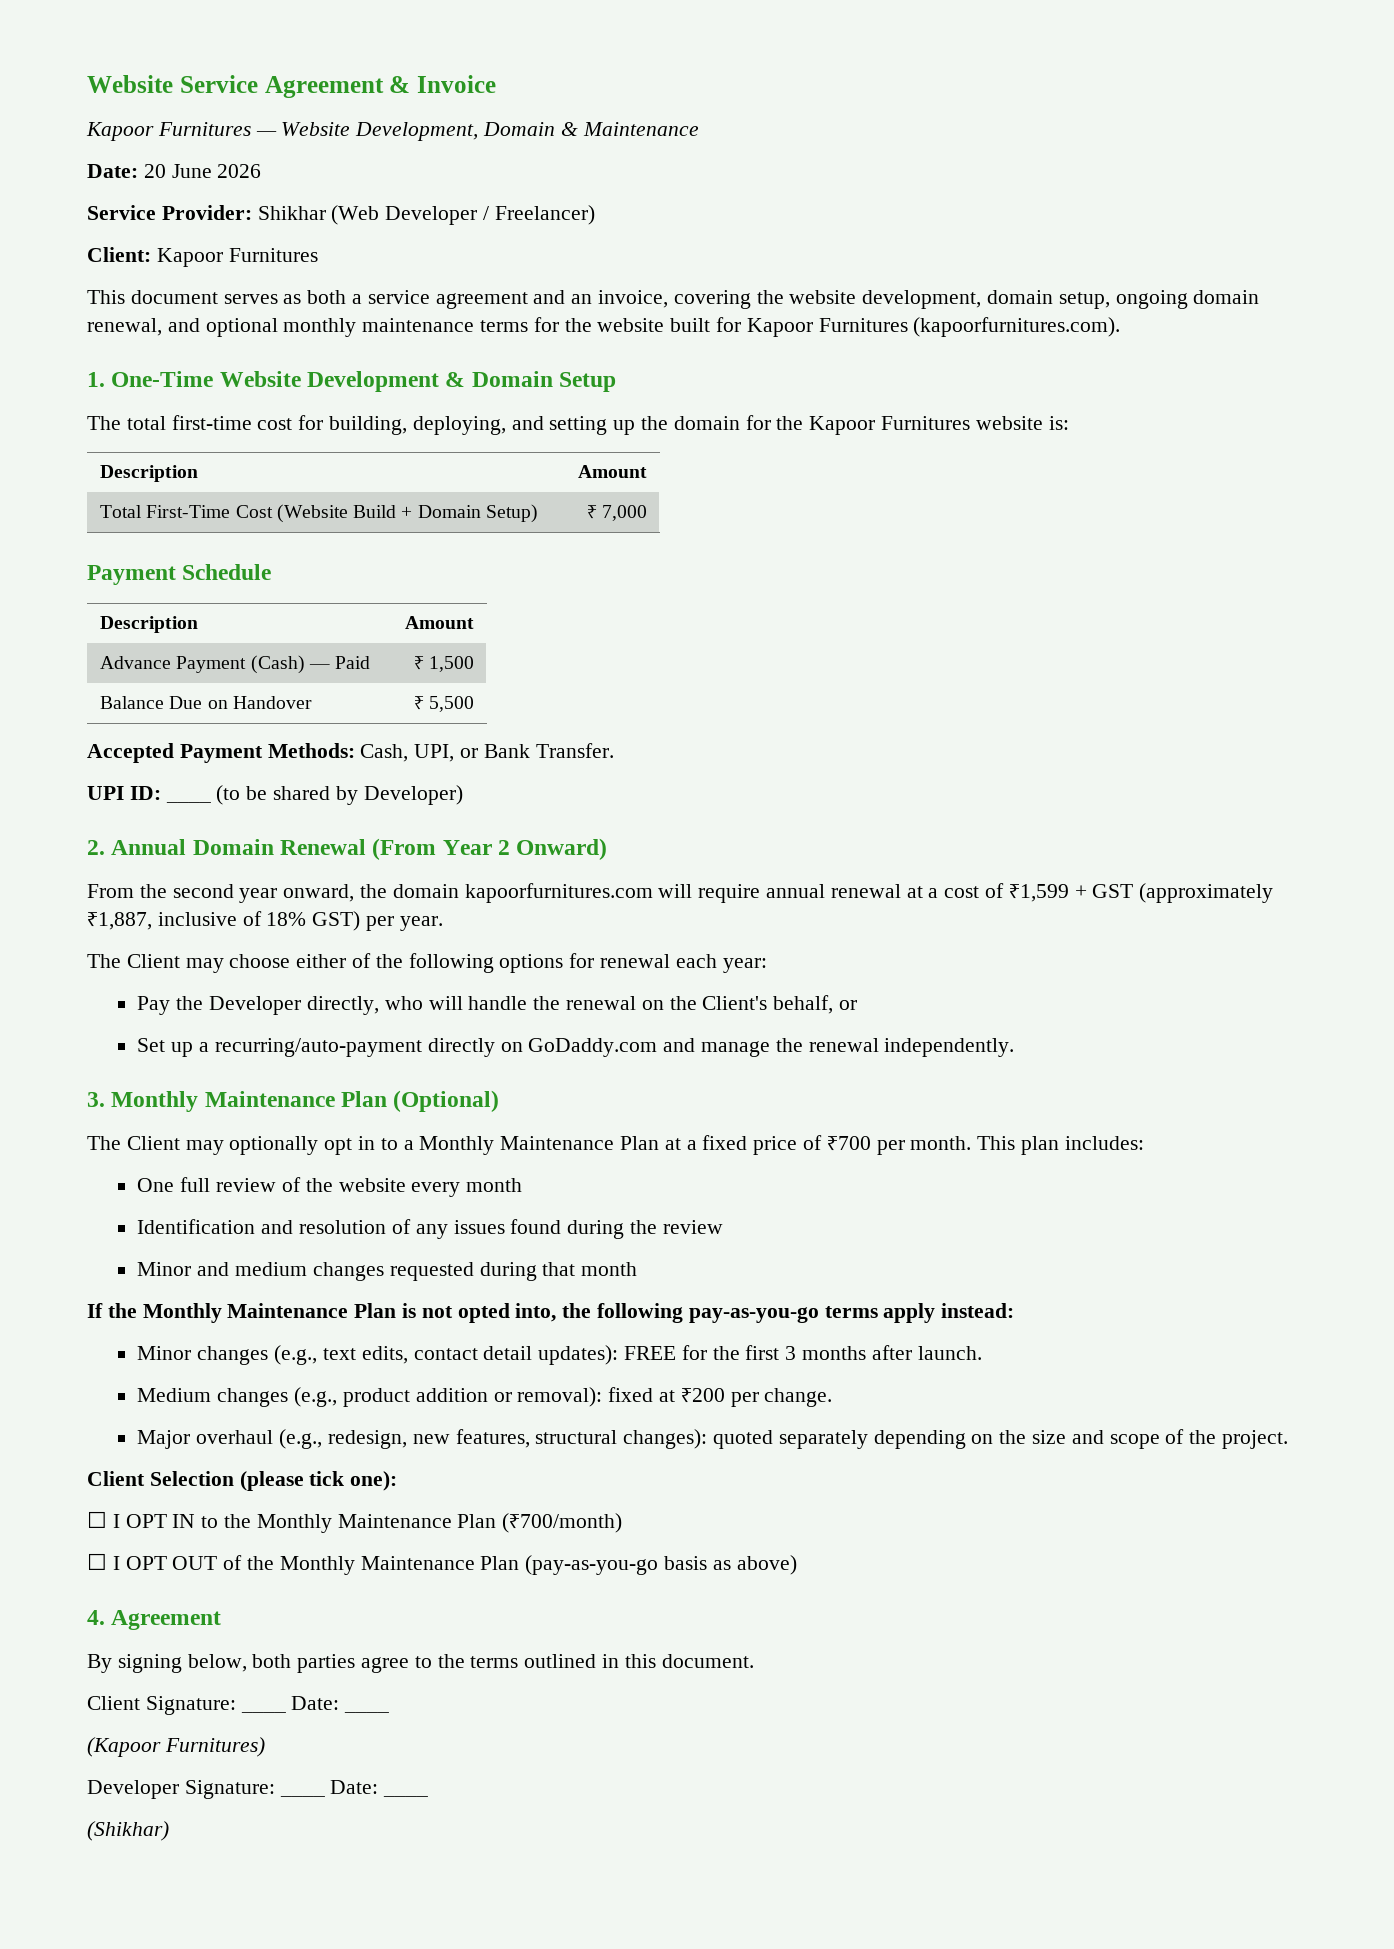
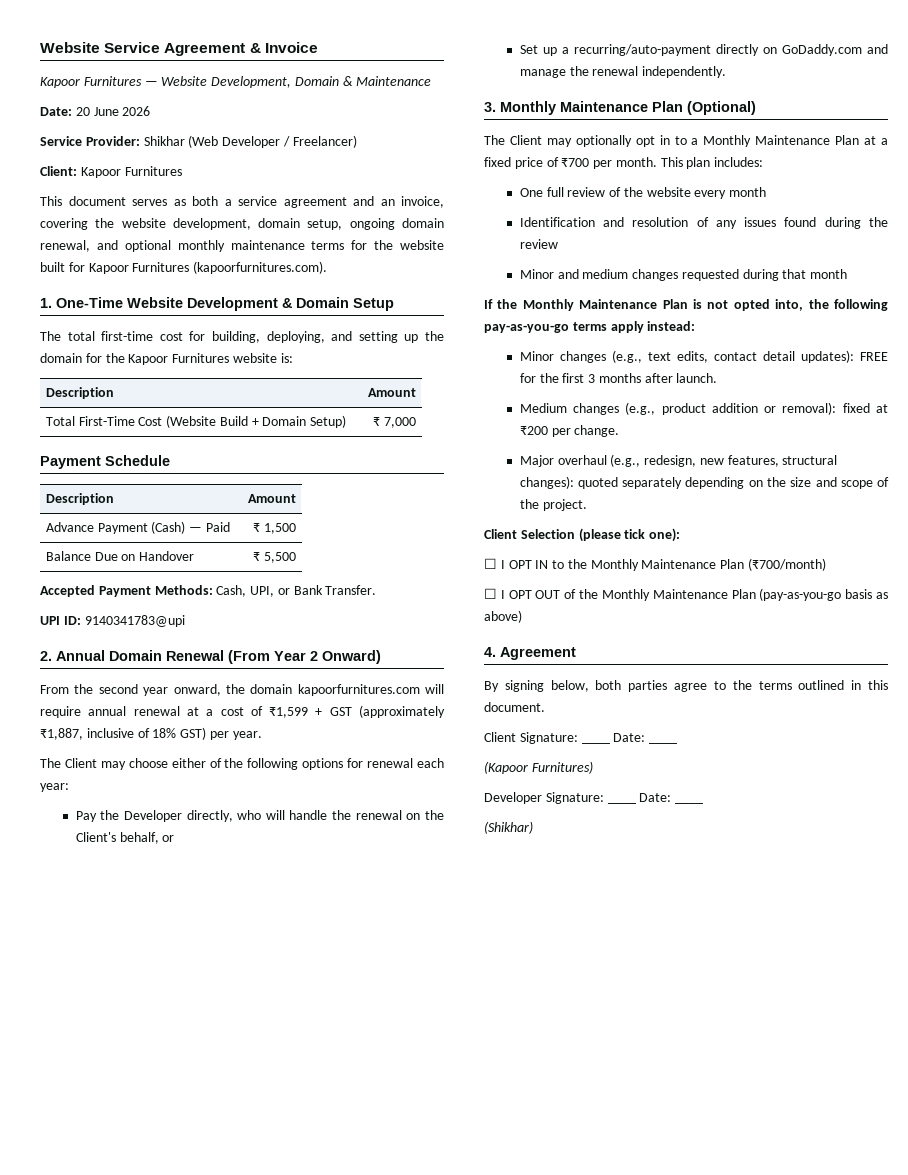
[165,785,463,805] ____ (to be shared by Developer) -> [84,615,185,627] 9140341783@upi

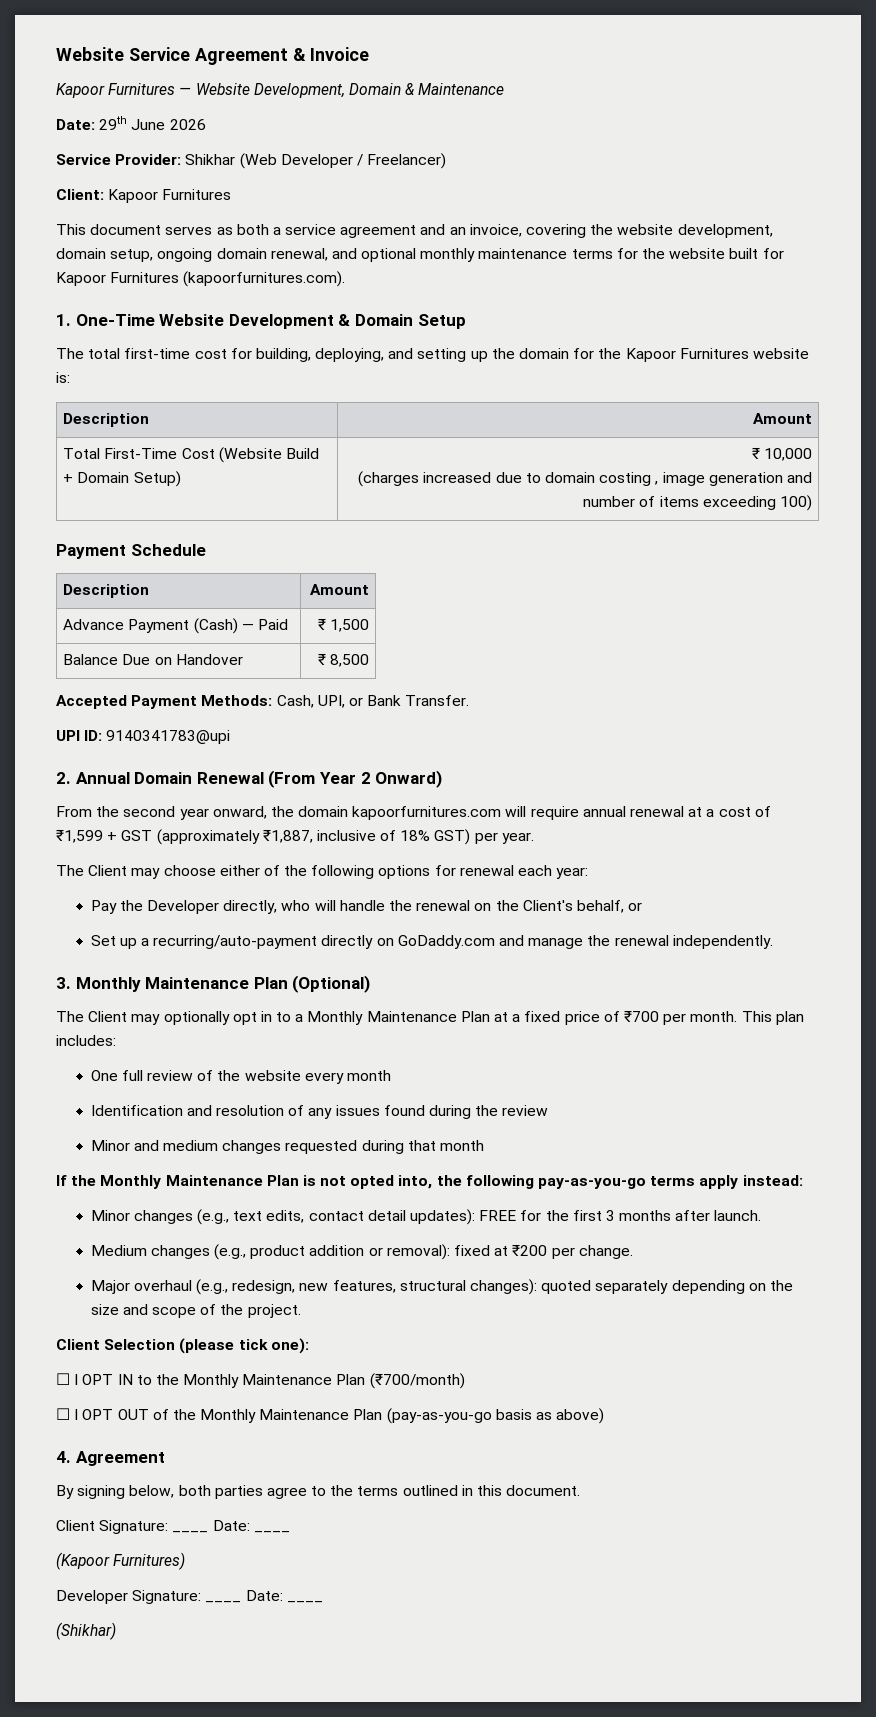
[75,107,90,116] 20 -> [99,116,128,130] 29th
[384,417,417,428] 7,000 -> [763,448,812,461] [358,471,812,487] [583,495,812,511] 10,000 // (charges increased due to domain costing , image generation and number of items exceeding 100)
[264,552,297,563] 5,500 -> [329,654,369,667] 8,500

